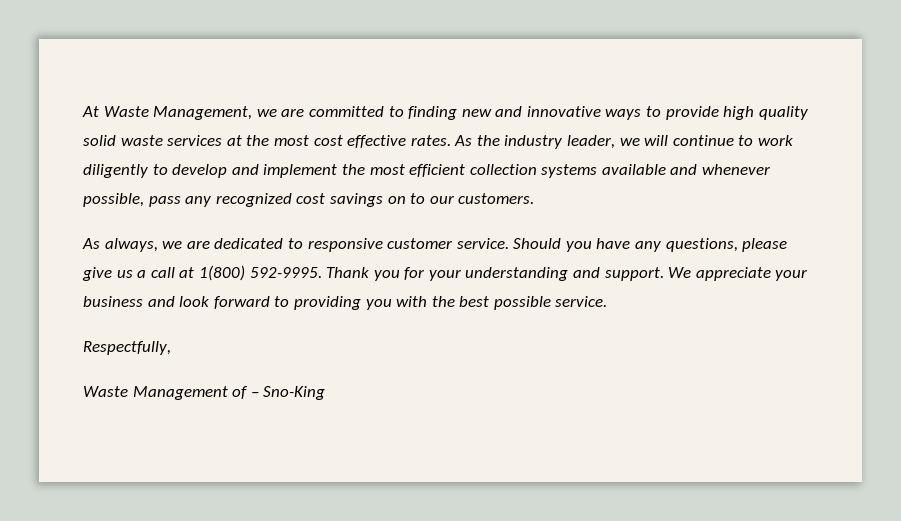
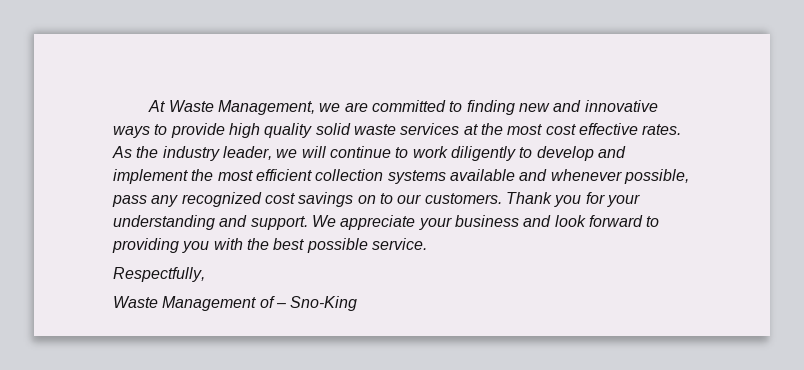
[82,238,788,252] [82,265,322,281] // As always, we are dedicated to responsive customer service. Should you have any questions, please give us a call at 1(800) 592-9995. -> (502, 198) none

